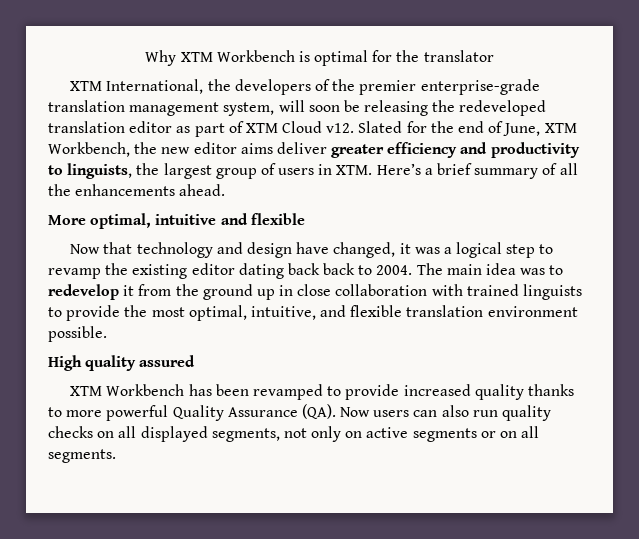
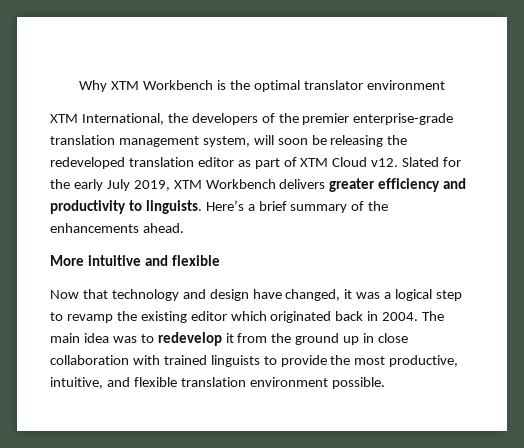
[314,50,420,66] optimal for the -> [229,80,300,92] the optimal
(494, 56) none -> [366,80,445,90] environment
[458,121,577,136] [48,142,327,157] end of June, XTM Workbench, the new editor aims deliver -> [73,179,326,191] early July 2019, XTM Workbench delivers
[67,163,373,179] linguists, the largest group of users in XTM. -> [145,200,202,214] linguists.
[559,163,578,175] all -> (365, 206) none
[90,213,152,229] optimal, -> (84, 260) none
[238,263,373,279] dating back back to -> [230,311,379,323] which originated back in
[188,305,247,321] optimal, -> [389,355,459,367] productive,
[48,355,196,371] [70,384,574,400] [48,404,552,421] [48,426,540,442] [48,449,116,463] // High quality assured // XTM Workbench has been revamped to provide increased quality thanks to more powerful Quality Assurance (QA). Now users can also run quality checks on all displayed segments, not only on active segments or on all segments. -> (385, 383) none

